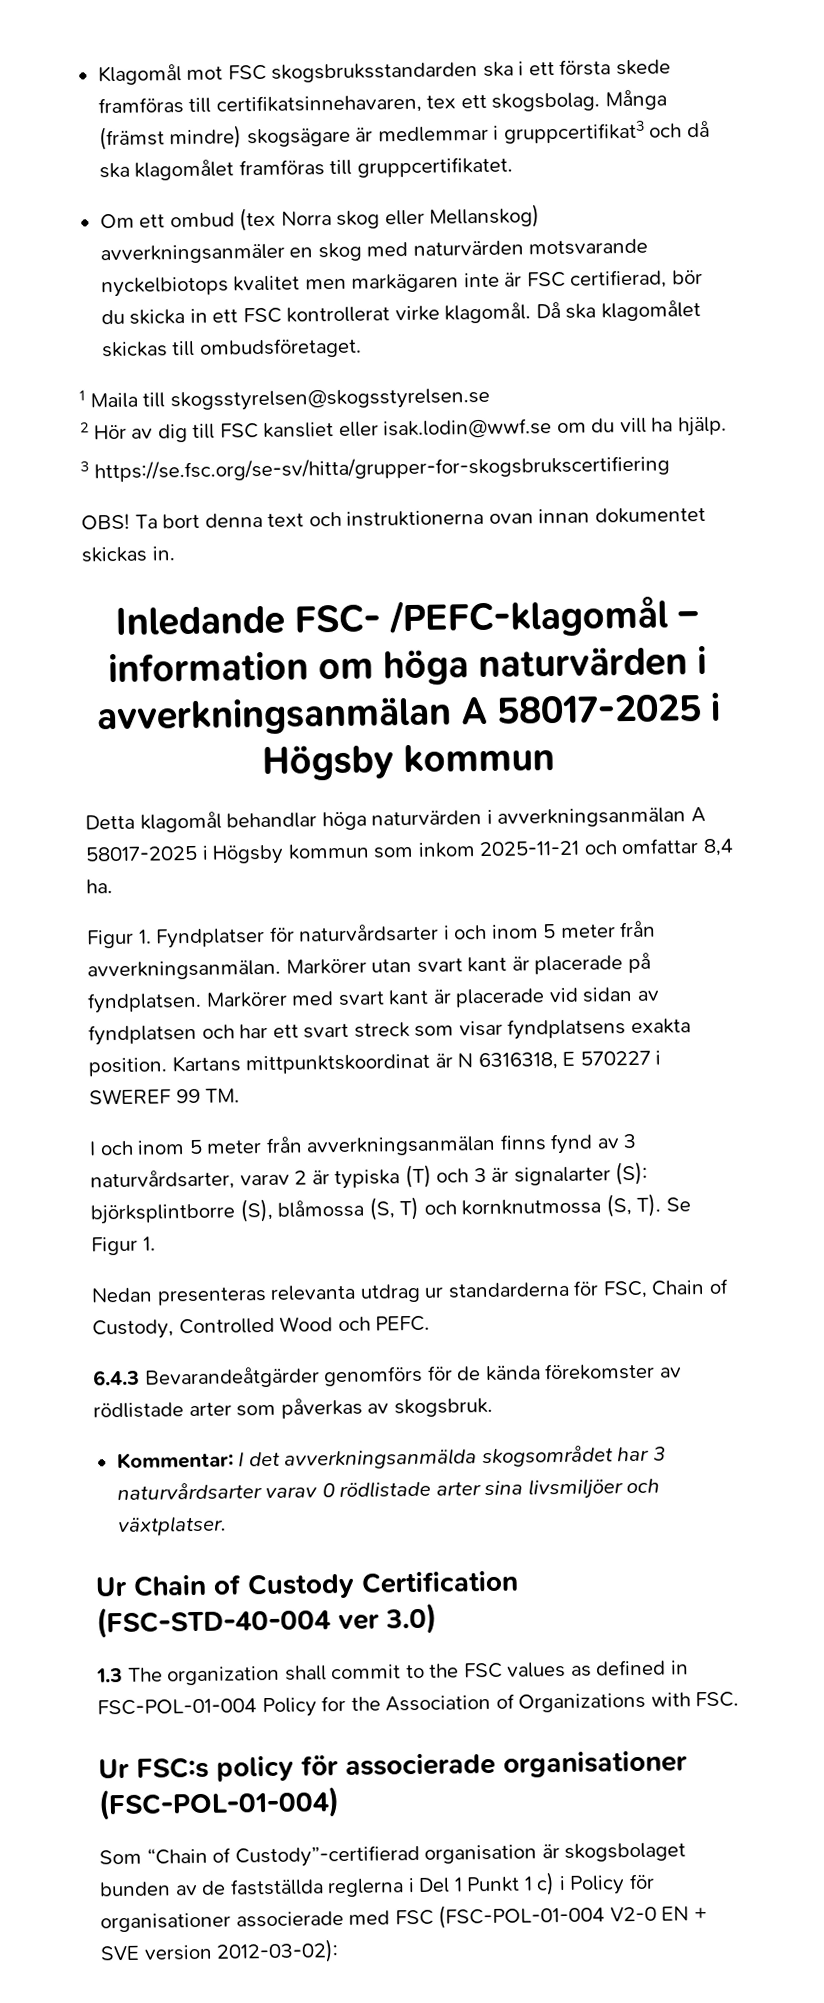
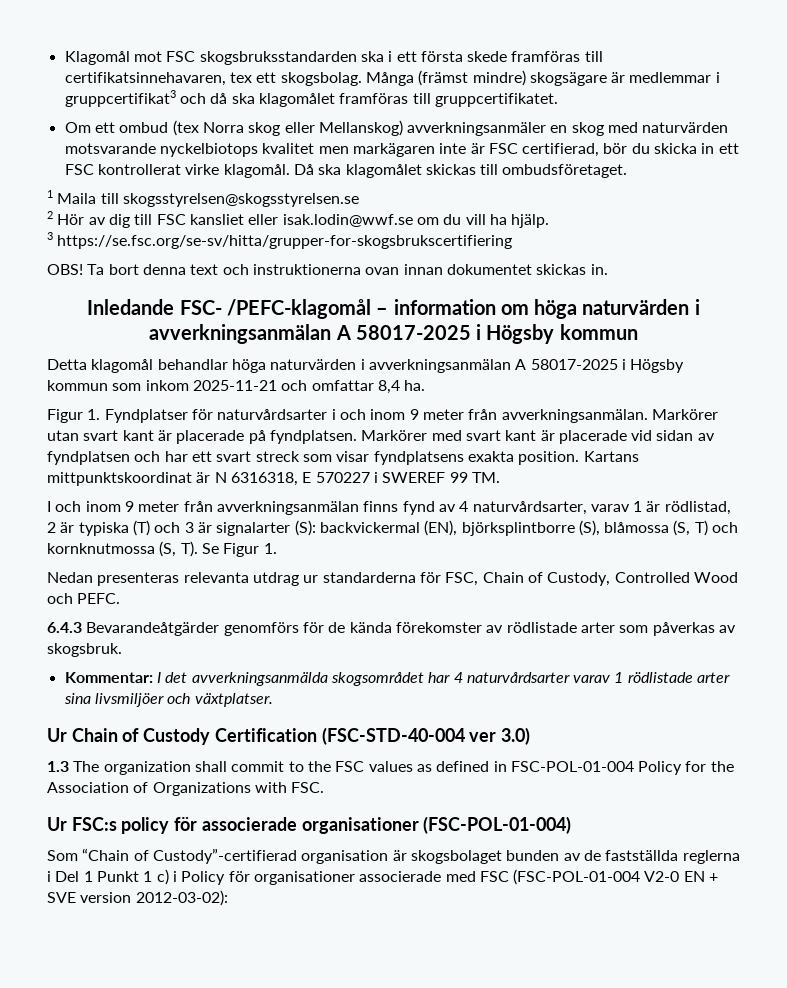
[542,924,557,939] 5 -> [409,409,419,420] 9
[188,1139,203,1155] 5 -> [124,501,134,512] 9
[623,1133,638,1149] 3 -> [459,501,469,512] 4
(290, 1179) none -> [633,501,731,515] 1 är rödlistad,
(649, 1173) none -> [319,520,458,536] backvickermal (EN),
[652,1446,666,1461] 3 -> [453,672,463,683] 4
[321,1483,335,1498] 0 -> [614,672,624,683] 1

